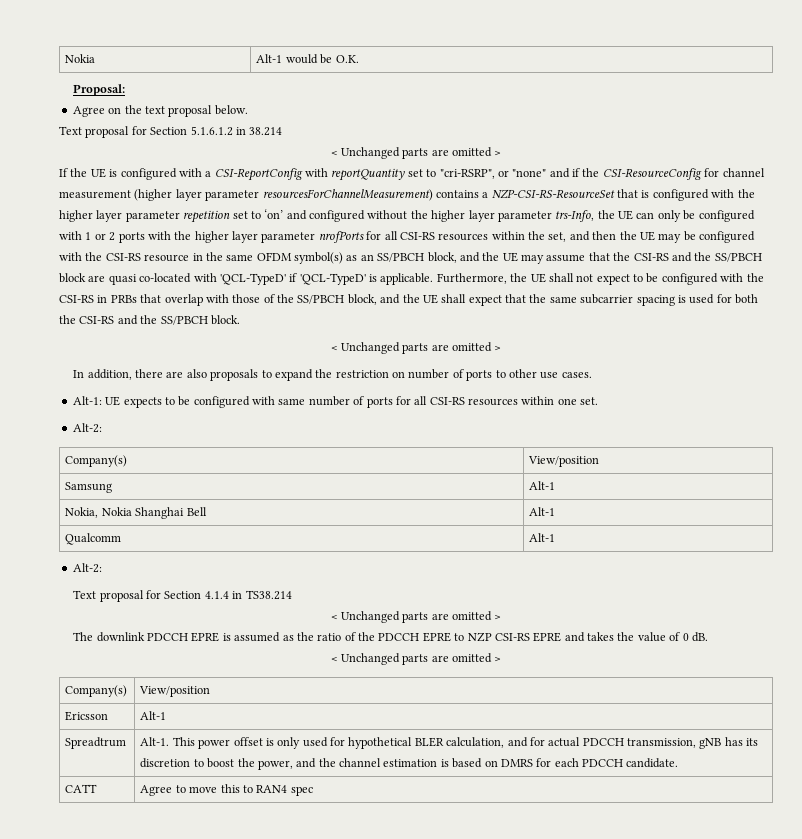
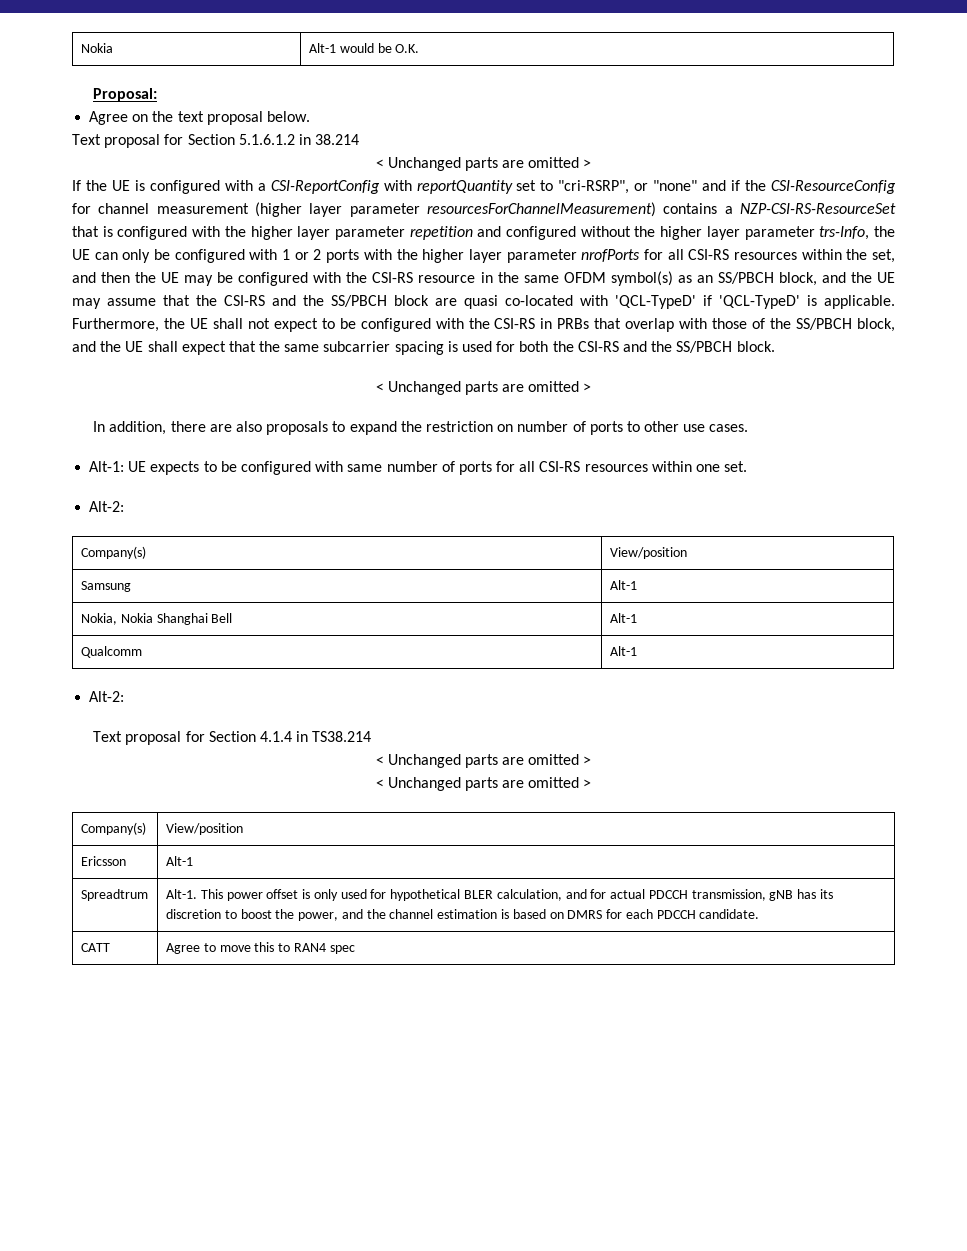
[232,209,284,219] set to ‘on’ -> (473, 233) none
[73,632,708,642] // The downlink PDCCH EPRE is assumed as the ratio of the PDCCH EPRE to NZP CSI-RS EPRE and takes the value of 0 dB. -> (592, 760) none

